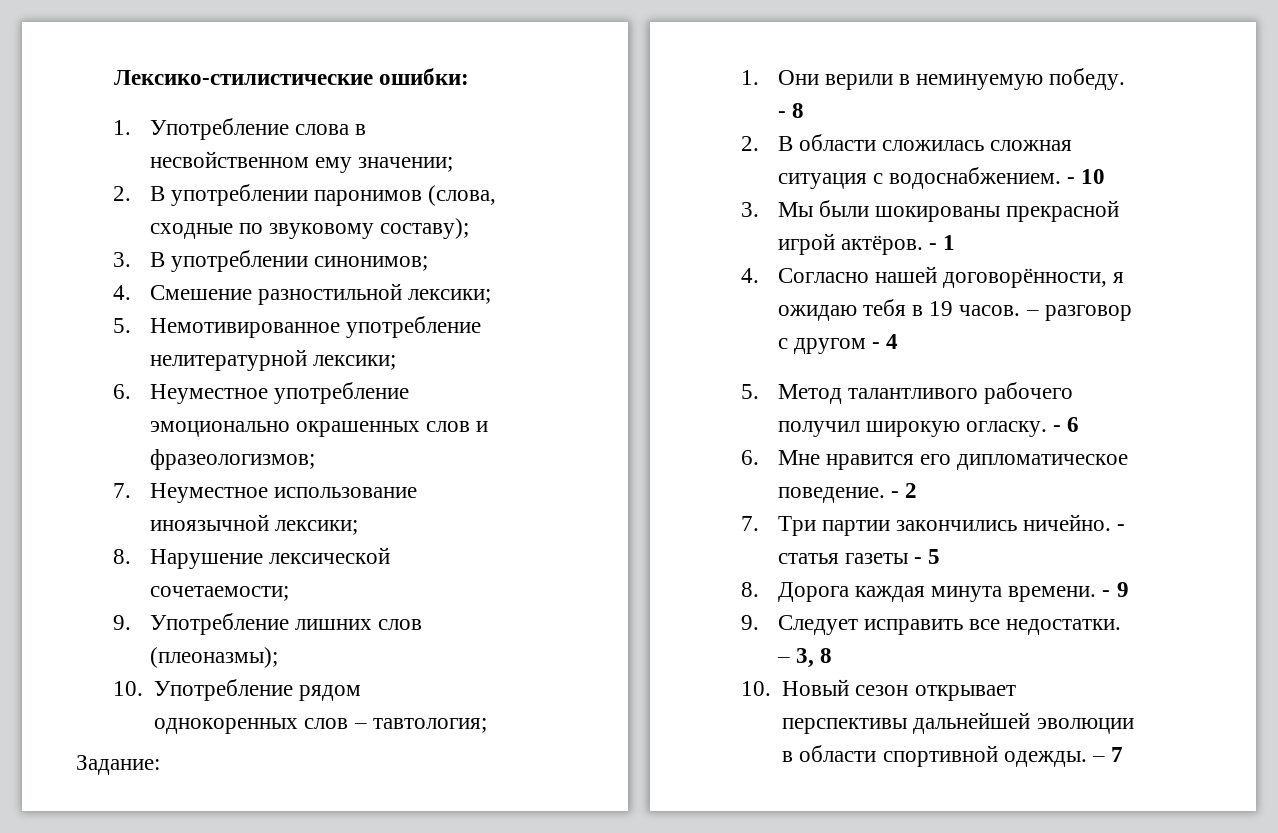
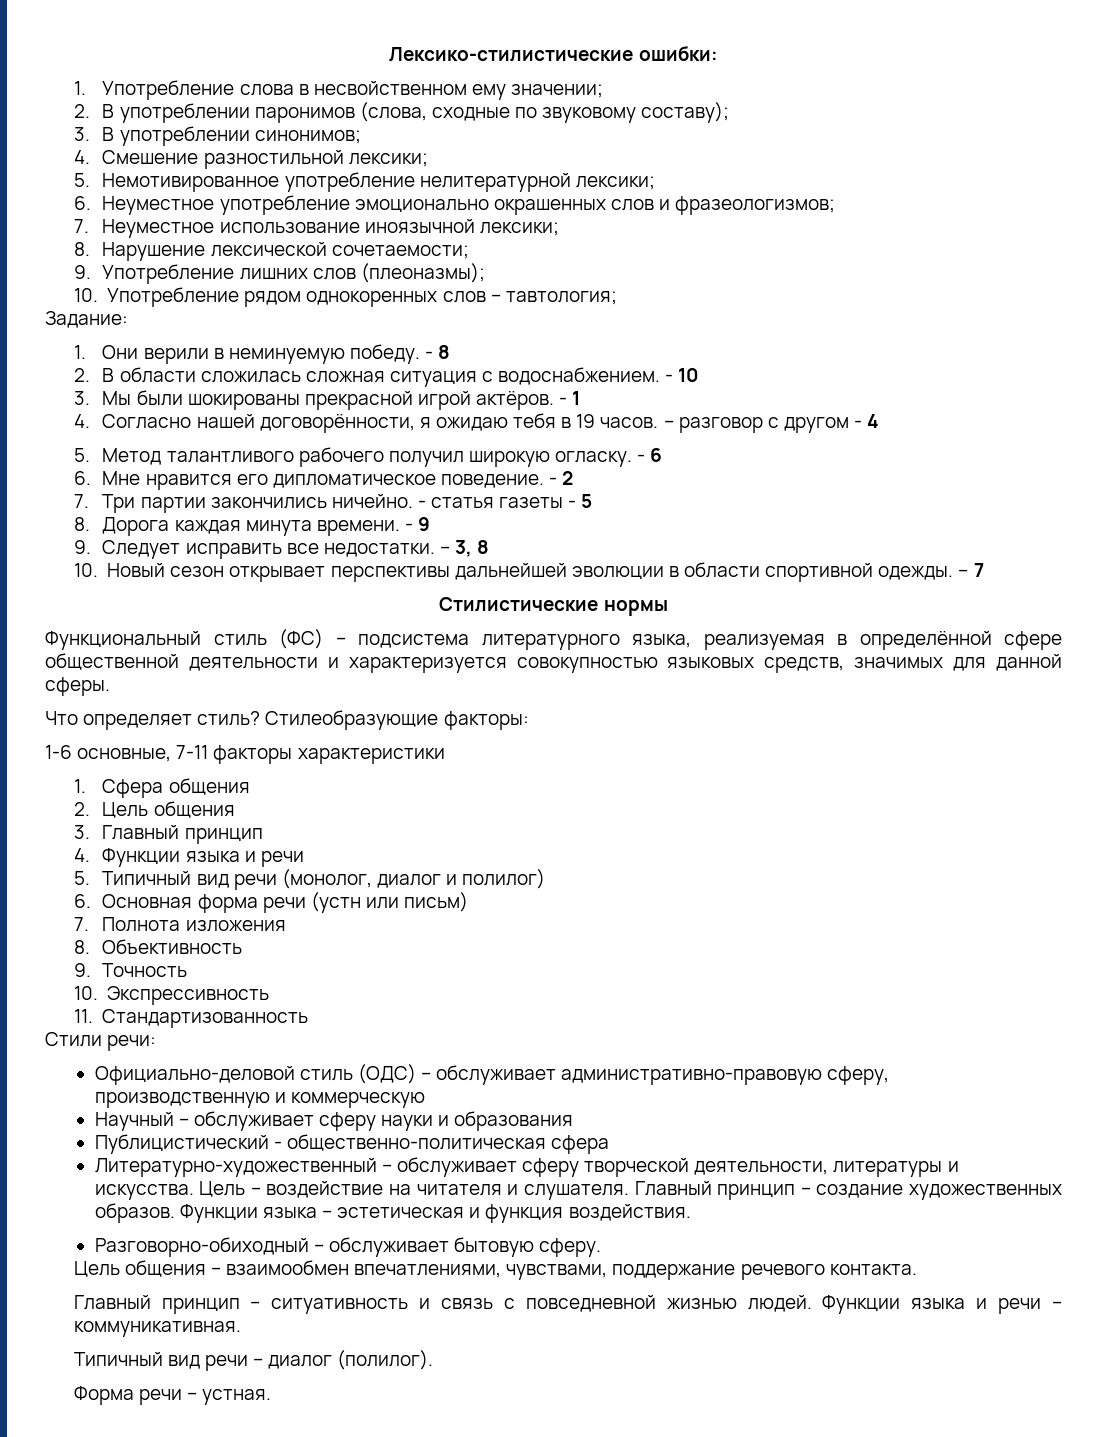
(1124, 754) none -> [439,597,668,616] [45,629,1062,650] [45,653,1063,673] [45,677,110,696] [45,710,529,730] [45,745,445,764] [73,778,250,798] [73,801,235,818] [73,825,263,844] [73,848,304,867] [73,869,546,890] [73,892,469,913] [73,917,286,932] [73,939,243,954] [73,963,188,977] [73,986,270,1005] [73,1009,309,1028] [45,1032,157,1051] [94,1064,890,1085] [94,1092,425,1108] [94,1111,574,1131] [94,1134,609,1154] [94,1157,959,1177] [94,1181,1062,1200] [94,1203,691,1223] [94,1237,602,1257] [73,1260,917,1280] [73,1295,1063,1314] [73,1321,241,1337] [73,1350,434,1371] [73,1386,272,1405] // Стилистические нормы // Функциональный стиль (ФС) – подсистема литературного языка, реализуемая в определённой сфере общественной деятельности и характеризуется совокупностью языковых средств, значимых для данной сферы. // Что определяет стиль? Стилеобразующие факторы: // 1-6 основные, 7-11 факторы характеристики // 1. Сфера общения // 2. Цель общения // 3. Главный принцип // 4. Функции языка и речи // 5. Типичный вид речи (монолог, диалог и полилог) // 6. Основная форма речи (устн или письм) // 7. Полнота изложения // 8. Объективность // 9. Точность // 10. Экспрессивность // 11. Стандартизованность // Стили речи: // Официально-деловой стиль (ОДС) – обслуживает административно-правовую сферу, производственную и коммерческую // Научный – обслуживает сферу науки и образования // Публицистический - общественно-политическая сфера // Литературно-художественный – обслуживает сферу творческой деятельности, литературы и искусства. Цель – воздействие на читателя и слушателя. Главный принцип – создание художественных образов. Функции языка – эстетическая и функция воздействия. // Разговорно-обиходный – обслуживает бытовую сферу. // Цель общения – взаимообмен впечатлениями, чувствами, поддержание речевого контакта. // Главный принцип – ситуативность и связь с повседневной жизнью людей. Функции языка и речи – коммуникативная. // Типичный вид речи – диалог (полилог). // Форма речи – устная.

